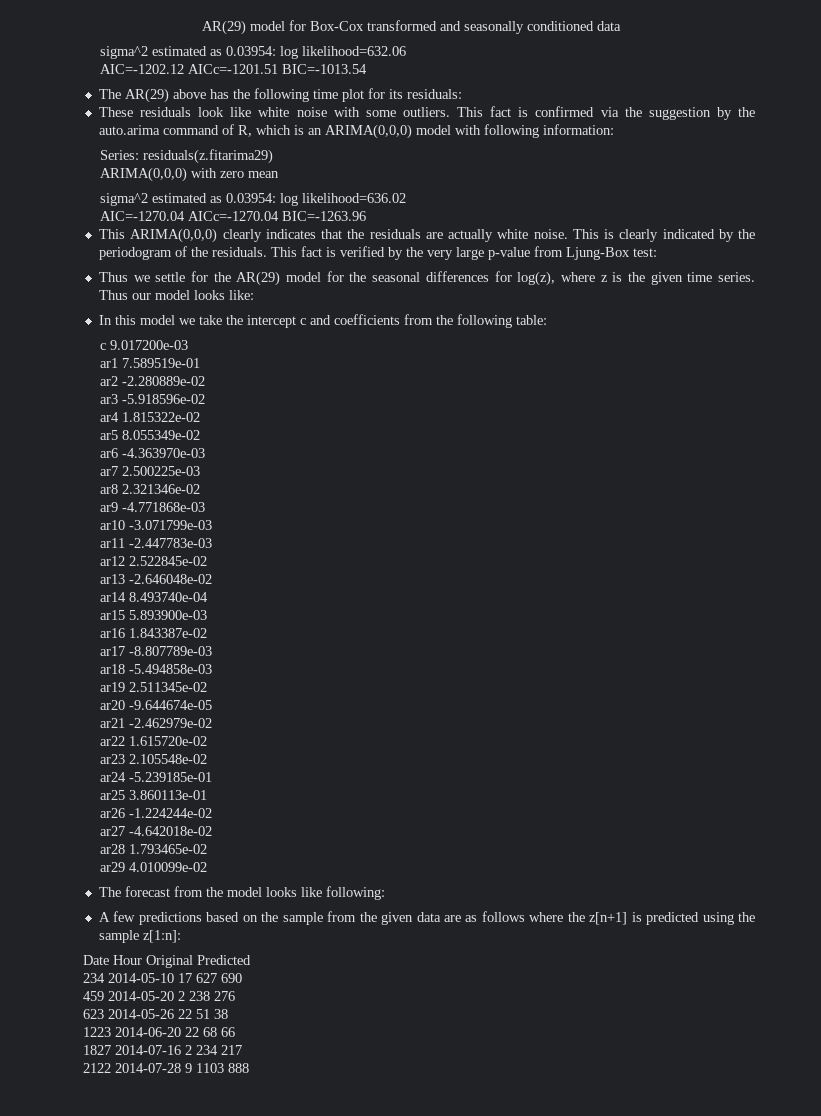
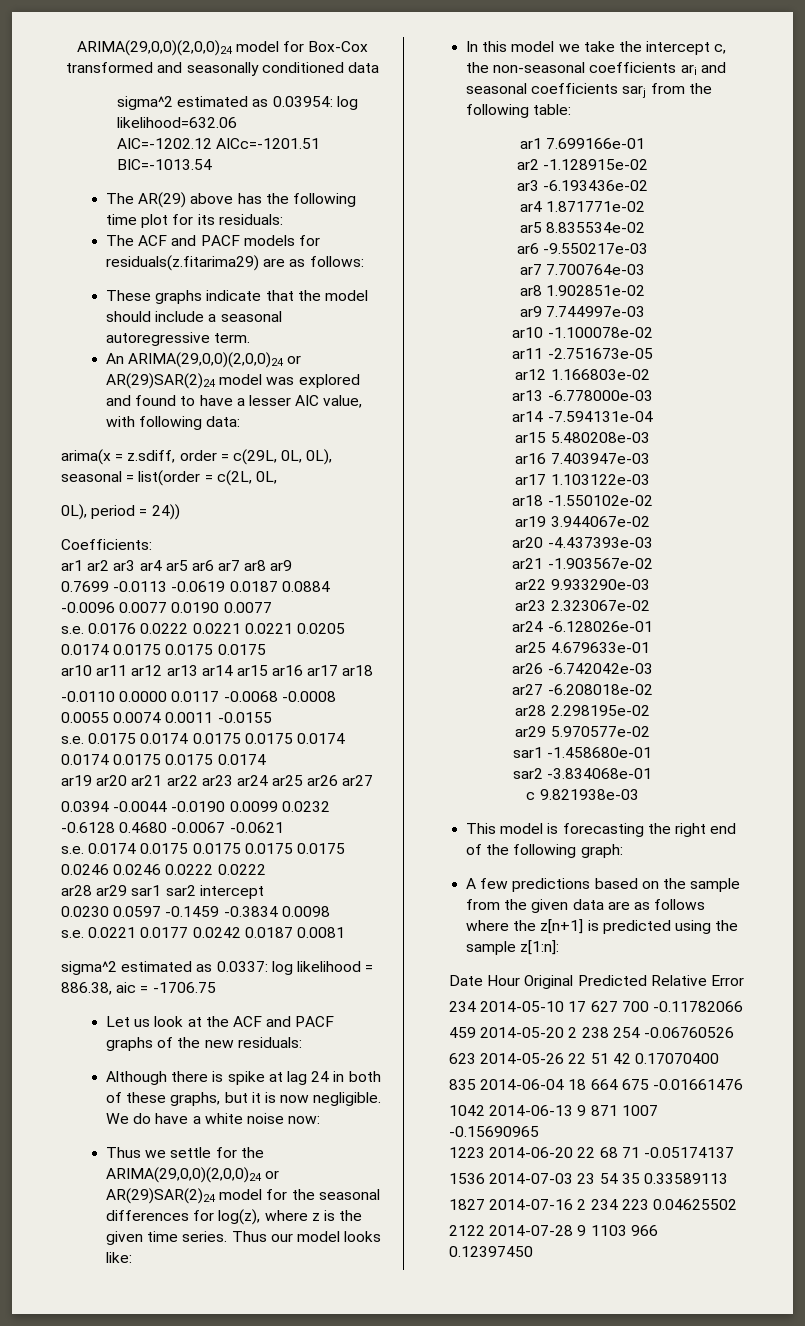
[201,20,246,35] AR(29) -> [76,40,233,56] ARIMA(29,0,0)(2,0,0)24
[99,106,755,120] [99,124,615,139] [100,149,274,164] [100,167,280,182] [100,193,407,206] [100,211,367,221] [99,228,756,243] [99,246,658,260] These residuals look like white noise with some outliers. This fact is confirmed via the suggestion by the auto.arima command of R, which is an ARIMA(0,0,0) model with following information: // Series: residuals(z.fitarima29) // ARIMA(0,0,0) with zero mean // sigma^2 estimated as 0.03954: log likelihood=636.02 // AIC=-1270.04 AICc=-1270.04 BIC=-1263.96 // This ARIMA(0,0,0) clearly indicates that the residuals are actually white noise. This is clearly indicated by the periodogram of the residuals. This fact is verified by the very large p-value from Ljung-Box test: -> [106,235,320,246] [106,255,364,271] [106,290,368,304] [106,311,282,322] [106,332,251,346] [106,352,302,368] [106,373,360,389] [106,395,363,408] [106,416,241,430] [61,449,333,465] [61,470,277,486] [61,504,180,520] [61,539,152,550] [61,560,293,571] [61,581,330,592] [61,602,272,613] [61,623,345,634] [61,644,266,655] [61,665,374,676] [61,691,336,702] [61,712,272,723] [61,733,345,744] [61,754,266,765] [61,775,374,786] [61,801,330,812] [61,822,284,833] [61,843,345,854] [61,864,266,875] [61,885,264,899] [61,906,330,917] [61,927,345,938] [61,961,374,975] [61,982,216,995] [106,1016,335,1027] [106,1037,302,1051] [106,1071,381,1085] [106,1092,382,1106] [106,1113,321,1124] The ACF and PACF models for residuals(z.fitarima29) are as follows: // These graphs indicate that the model should include a seasonal autoregressive term. // An ARIMA(29,0,0)(2,0,0)24 or AR(29)SAR(2)24 model was explored and found to have a lesser AIC value, with following data: // arima(x = z.sdiff, order = c(29L, 0L, 0L), seasonal = list(order = c(2L, 0L, // 0L), period = 24)) // Coefficients: // ar1 ar2 ar3 ar4 ar5 ar6 ar7 ar8 ar9 // 0.7699 -0.0113 -0.0619 0.0187 0.0884 -0.0096 0.0077 0.0190 0.0077 // s.e. 0.0176 0.0222 0.0221 0.0221 0.0205 0.0174 0.0175 0.0175 0.0175 // ar10 ar11 ar12 ar13 ar14 ar15 ar16 ar17 ar18 // -0.0110 0.0000 0.0117 -0.0068 -0.0008 0.0055 0.0074 0.0011 -0.0155 // s.e. 0.0175 0.0174 0.0175 0.0175 0.0174 0.0174 0.0175 0.0175 0.0174 // ar19 ar20 ar21 ar22 ar23 ar24 ar25 ar26 ar27 // 0.0394 -0.0044 -0.0190 0.0099 0.0232 -0.6128 0.4680 -0.0067 -0.0621 // s.e. 0.0174 0.0175 0.0175 0.0175 0.0175 0.0246 0.0246 0.0222 0.0222 // ar28 ar29 sar1 sar2 intercept // 0.0230 0.0597 -0.1459 -0.3834 0.0098 // s.e. 0.0221 0.0177 0.0242 0.0187 0.0081 // sigma^2 estimated as 0.0337: log likelihood = 886.38, aic = -1706.75 // Let us look at the ACF and PACF graphs of the new residuals: // Although there is spike at lag 24 in both of these graphs, but it is now negligible. We do have a white noise now:
[236,271,281,286] AR(29) -> [106,1167,280,1183] [106,1188,217,1204] ARIMA(29,0,0)(2,0,0)24 or AR(29)SAR(2)24
[300,314,401,325] c and coefficients -> [714,44,727,54] [466,62,726,75] [466,83,647,98] c, the non-seasonal coefficients ari and seasonal coefficients sarj
[100,340,189,350] [100,358,201,368] [100,376,206,386] [100,394,206,404] [100,412,201,422] [100,430,201,440] [100,448,206,458] [100,466,201,476] [100,484,201,494] [100,502,206,512] [100,520,213,530] [100,538,213,548] [100,556,208,566] [100,574,213,584] [100,592,209,602] [100,610,208,620] [100,628,208,638] [100,646,213,656] [100,664,213,674] [100,682,208,692] [100,700,213,710] [100,718,213,728] [100,736,208,746] [100,754,208,764] [100,772,213,782] [100,790,208,800] [100,808,213,818] [100,826,213,836] [100,844,208,854] [100,862,208,872] [99,886,386,900] // c 9.017200e-03 // ar1 7.589519e-01 // ar2 -2.280889e-02 // ar3 -5.918596e-02 // ar4 1.815322e-02 // ar5 8.055349e-02 // ar6 -4.363970e-03 // ar7 2.500225e-03 // ar8 2.321346e-02 // ar9 -4.771868e-03 // ar10 -3.071799e-03 // ar11 -2.447783e-03 // ar12 2.522845e-02 // ar13 -2.646048e-02 // ar14 8.493740e-04 // ar15 5.893900e-03 // ar16 1.843387e-02 // ar17 -8.807789e-03 // ar18 -5.494858e-03 // ar19 2.511345e-02 // ar20 -9.644674e-05 // ar21 -2.462979e-02 // ar22 1.615720e-02 // ar23 2.105548e-02 // ar24 -5.239185e-01 // ar25 3.860113e-01 // ar26 -1.224244e-02 // ar27 -4.642018e-02 // ar28 1.793465e-02 // ar29 4.010099e-02 // The forecast from the model looks like following: -> [519,138,646,149] [516,159,649,170] [516,180,649,191] [519,201,646,212] [519,222,646,233] [516,243,649,254] [519,264,646,275] [519,285,646,296] [519,306,646,317] [512,327,653,338] [512,348,653,359] [515,369,650,380] [512,390,653,401] [512,411,653,422] [515,432,650,443] [515,453,650,464] [515,474,650,485] [512,495,653,506] [515,516,650,527] [512,537,653,548] [512,558,653,569] [515,579,650,590] [515,600,650,611] [512,621,653,632] [515,642,650,653] [512,663,653,674] [512,684,653,695] [515,705,650,716] [515,726,650,737] [512,747,653,758] [512,768,653,779] [526,789,639,800] [466,823,737,837] [466,844,623,858] // ar1 7.699166e-01 // ar2 -1.128915e-02 // ar3 -6.193436e-02 // ar4 1.871771e-02 // ar5 8.835534e-02 // ar6 -9.550217e-03 // ar7 7.700764e-03 // ar8 1.902851e-02 // ar9 7.744997e-03 // ar10 -1.100078e-02 // ar11 -2.751673e-05 // ar12 1.166803e-02 // ar13 -6.778000e-03 // ar14 -7.594131e-04 // ar15 5.480208e-03 // ar16 7.403947e-03 // ar17 1.103122e-03 // ar18 -1.550102e-02 // ar19 3.944067e-02 // ar20 -4.437393e-03 // ar21 -1.903567e-02 // ar22 9.933290e-03 // ar23 2.323067e-02 // ar24 -6.128026e-01 // ar25 4.679633e-01 // ar26 -6.742042e-03 // ar27 -6.208018e-02 // ar28 2.298195e-02 // ar29 5.970577e-02 // sar1 -1.458680e-01 // sar2 -3.834068e-01 // c 9.821938e-03 // This model is forecasting the right end of the following graph:
(252, 960) none -> [650,975,744,986] Relative Error
[221,973,243,983] 690 -> [621,1001,743,1012] 700 -0.11782066
[214,991,236,1001] 276 -> [612,1027,734,1038] 254 -0.06760526
[214,1009,229,1019] [83,1027,236,1037] 38 // 1223 2014-06-20 22 68 66 -> [612,1053,719,1064] [448,1079,743,1090] [448,1105,658,1116] [448,1126,539,1137] [448,1147,734,1158] [448,1173,728,1184] 42 0.17070400 // 835 2014-06-04 18 664 675 -0.01661476 // 1042 2014-06-13 9 871 1007 -0.15690965 // 1223 2014-06-20 22 68 71 -0.05174137 // 1536 2014-07-03 23 54 35 0.33589113
[221,1045,243,1055] 217 -> [621,1199,737,1210] 223 0.04625502
[228,1063,250,1073] 888 -> [630,1225,658,1236] [448,1246,533,1257] 966 0.12397450

